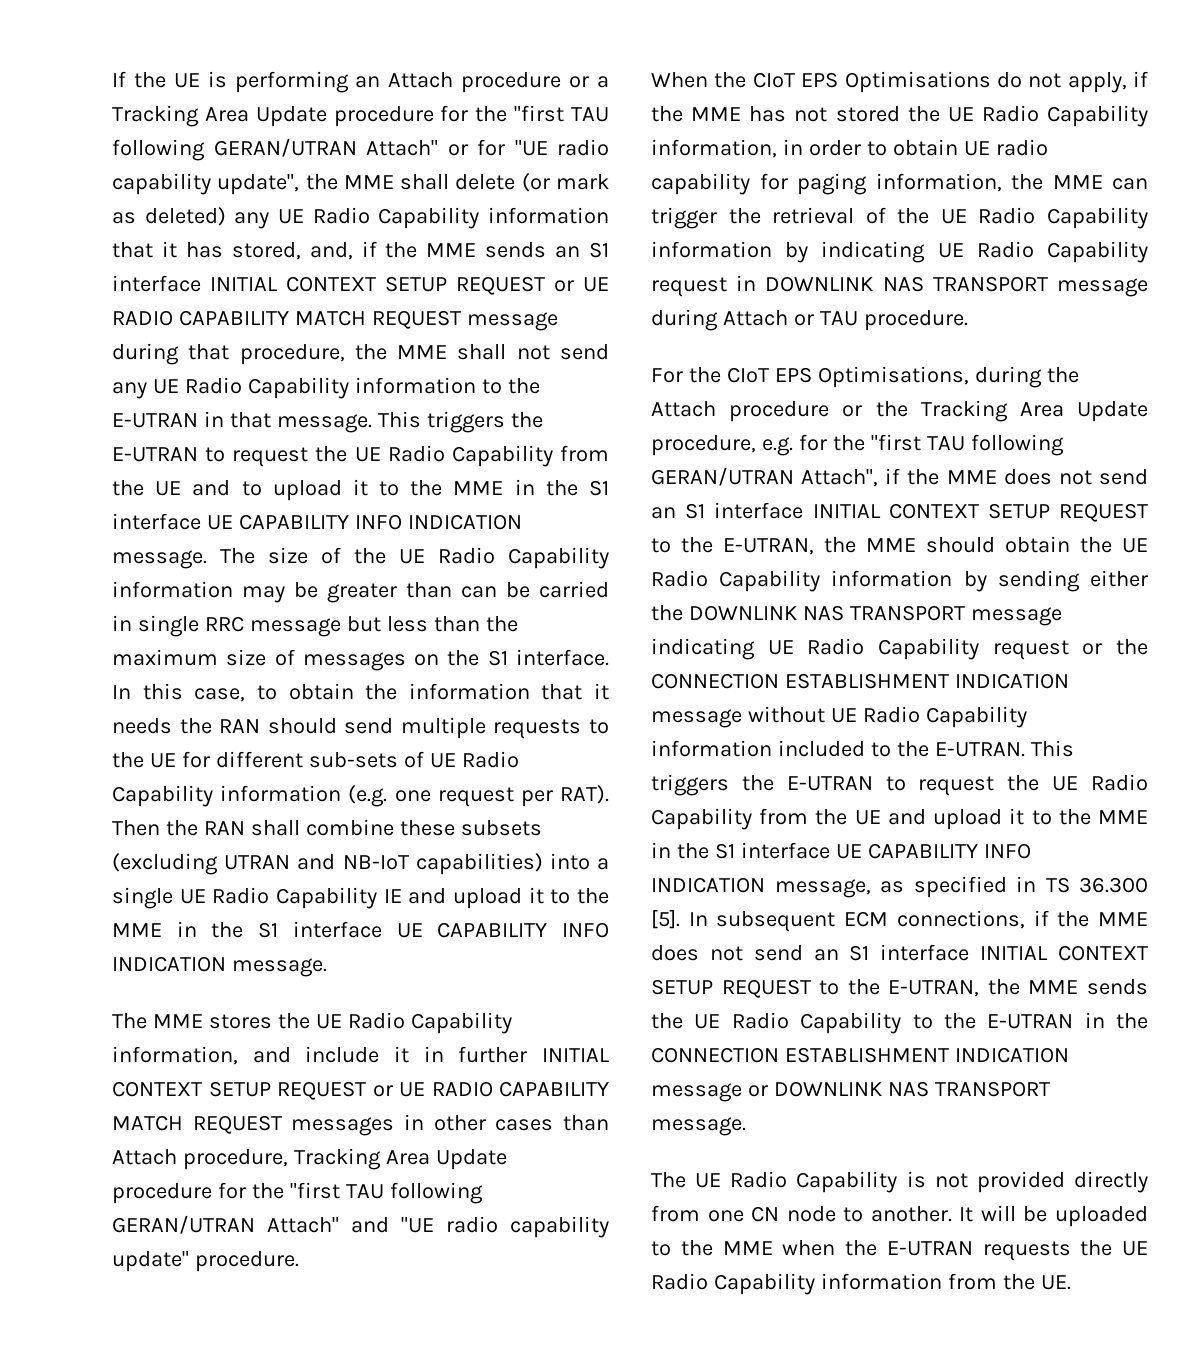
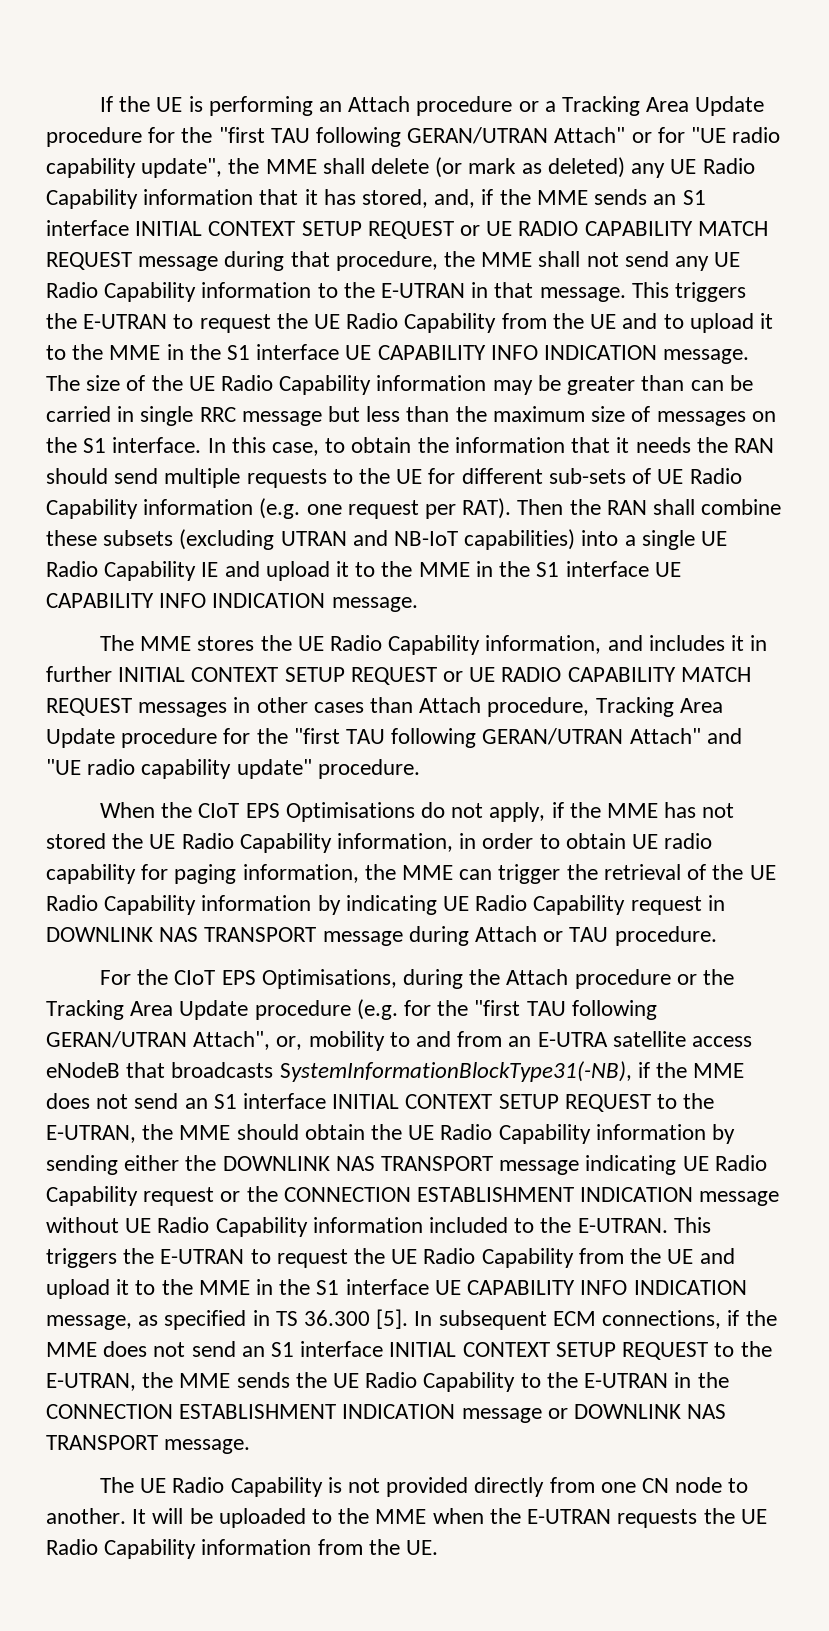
[305,1046,380,1063] include -> [648,635,725,651] includes
[651,435,793,456] procedure, e.g. -> [254,999,398,1020] procedure (e.g.
(879, 478) none -> [276,1031,753,1051] [46,1061,632,1082] or, mobility to and from an E-UTRA satellite access eNodeB that broadcasts SystemInformationBlockType31(-NB),

